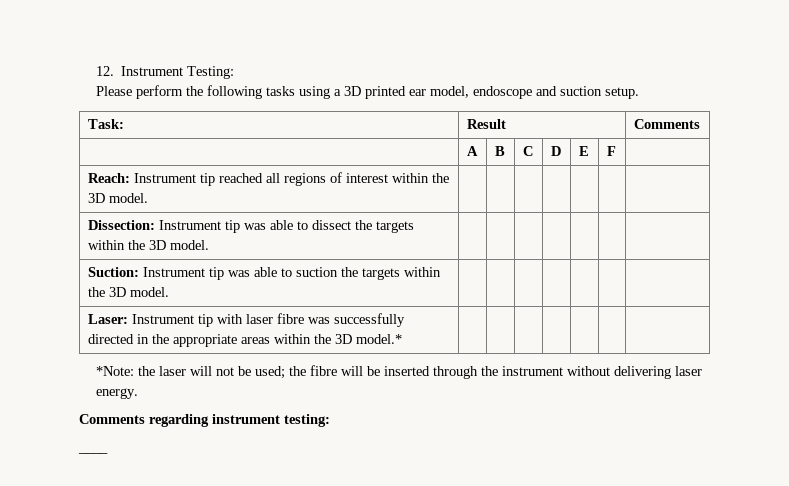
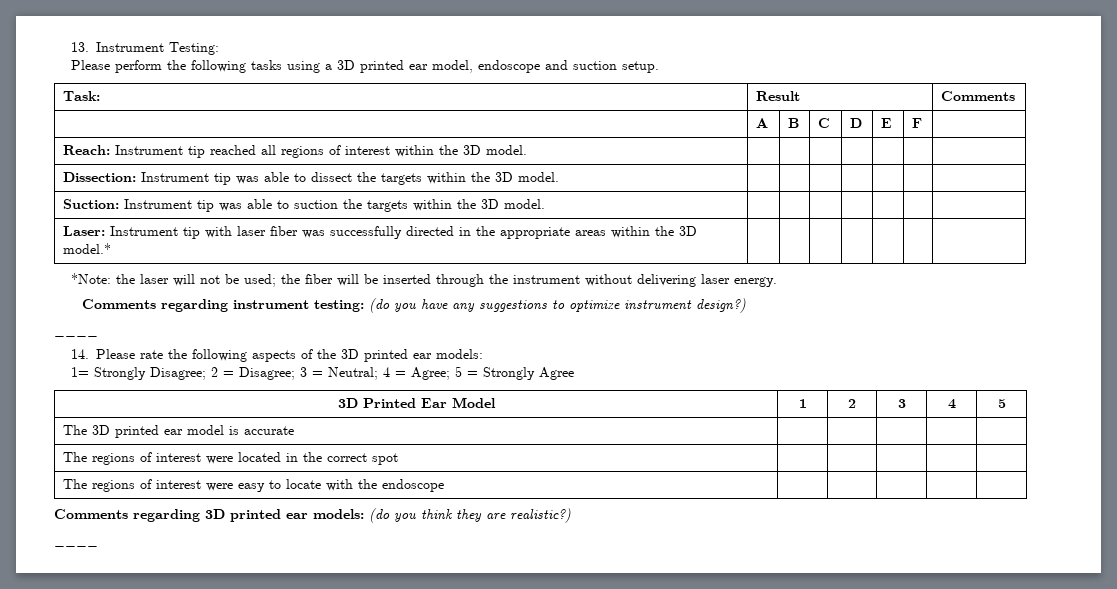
[95,66,114,76] 12. -> [71,42,90,52] 13.
[276,313,304,324] fibre -> [270,226,299,236] fiber
[309,365,337,376] fibre -> [305,274,334,284] fiber
(330, 420) none -> [369,298,747,313] [54,334,98,337] [71,349,484,362] [71,366,575,380] [337,397,496,408] [798,399,807,408] [848,399,856,408] [897,399,906,408] [947,399,956,409] [997,399,1006,408] [63,425,295,438] [63,452,399,465] [63,479,445,492] [54,508,571,523] (do you have any suggestions to optimize instrument design?) // ____ // 14. Please rate the following aspects of the 3D printed ear models: // 1= Strongly Disagree; 2 = Disagree; 3 = Neutral; 4 = Agree; 5 = Strongly Agree // 3D Printed Ear Model | 1 | 2 | 3 | 4 | 5 // The 3D printed ear model is accurate | | | | | // The regions of interest were located in the correct spot | | | | | // The regions of interest were easy to locate with the endoscope | | | | | // Comments regarding 3D printed ear models: (do you think they are realistic?)

